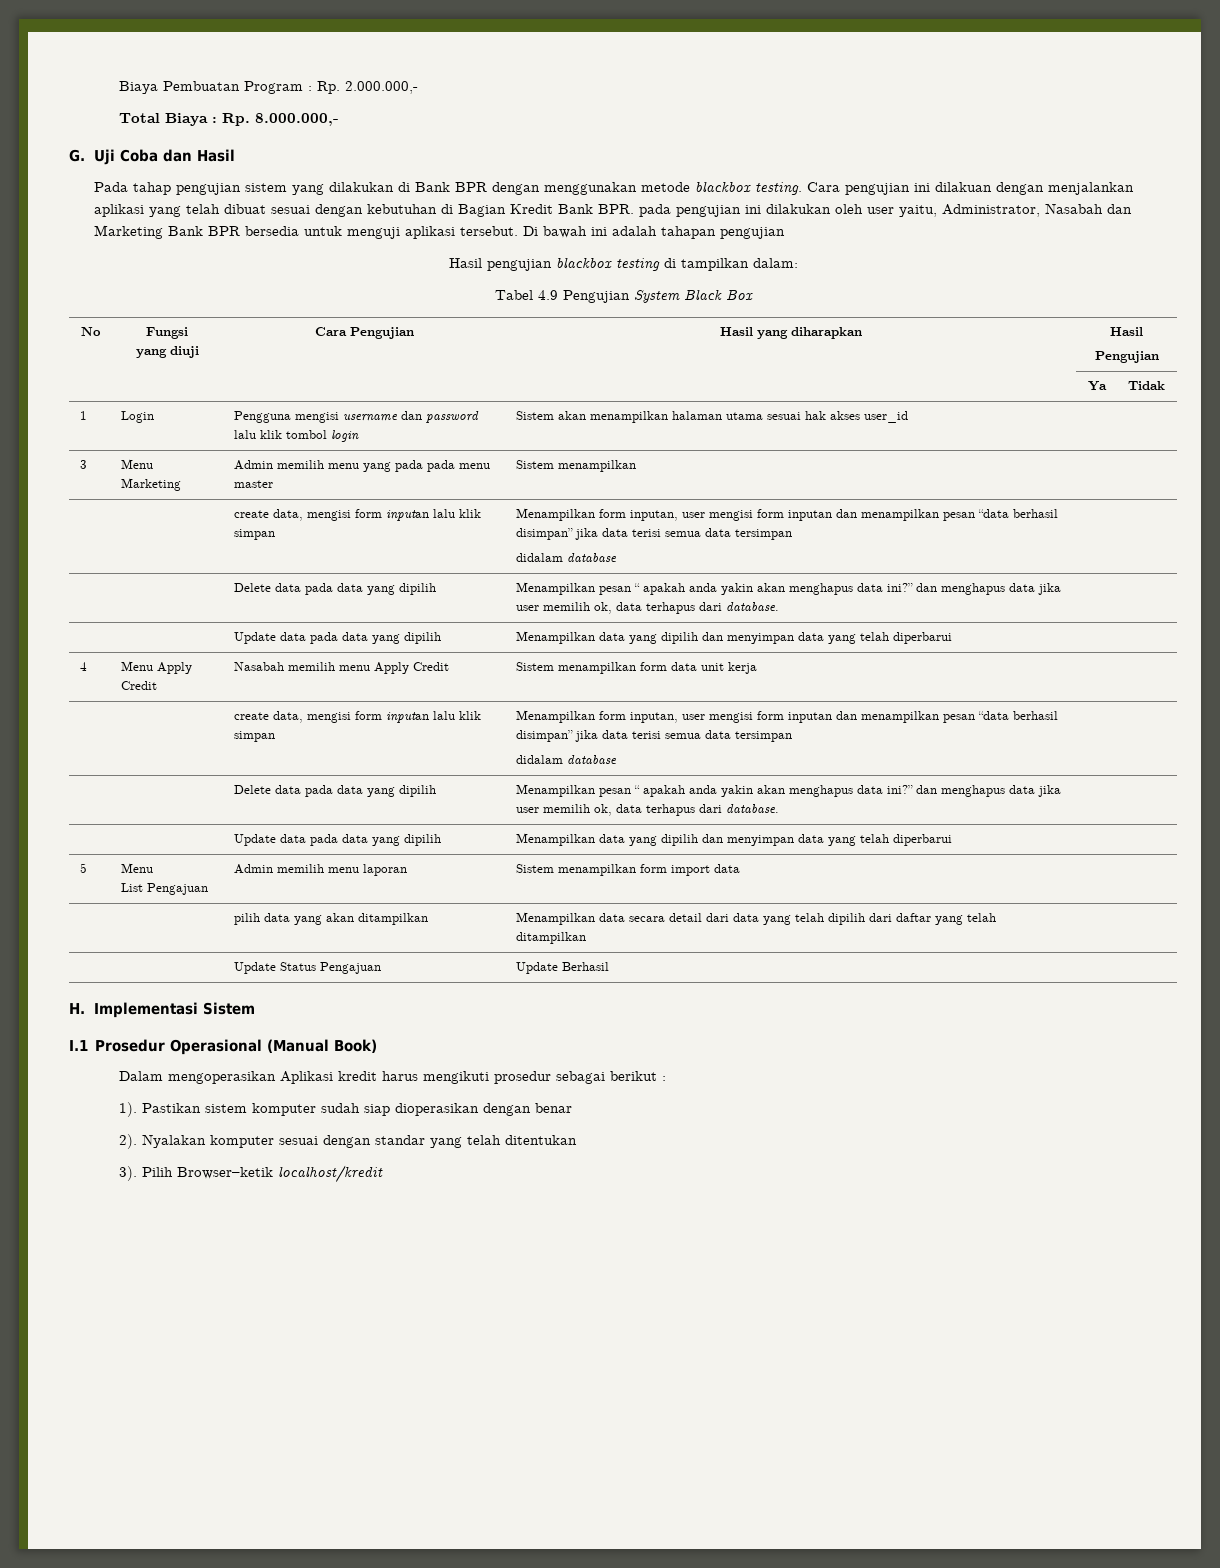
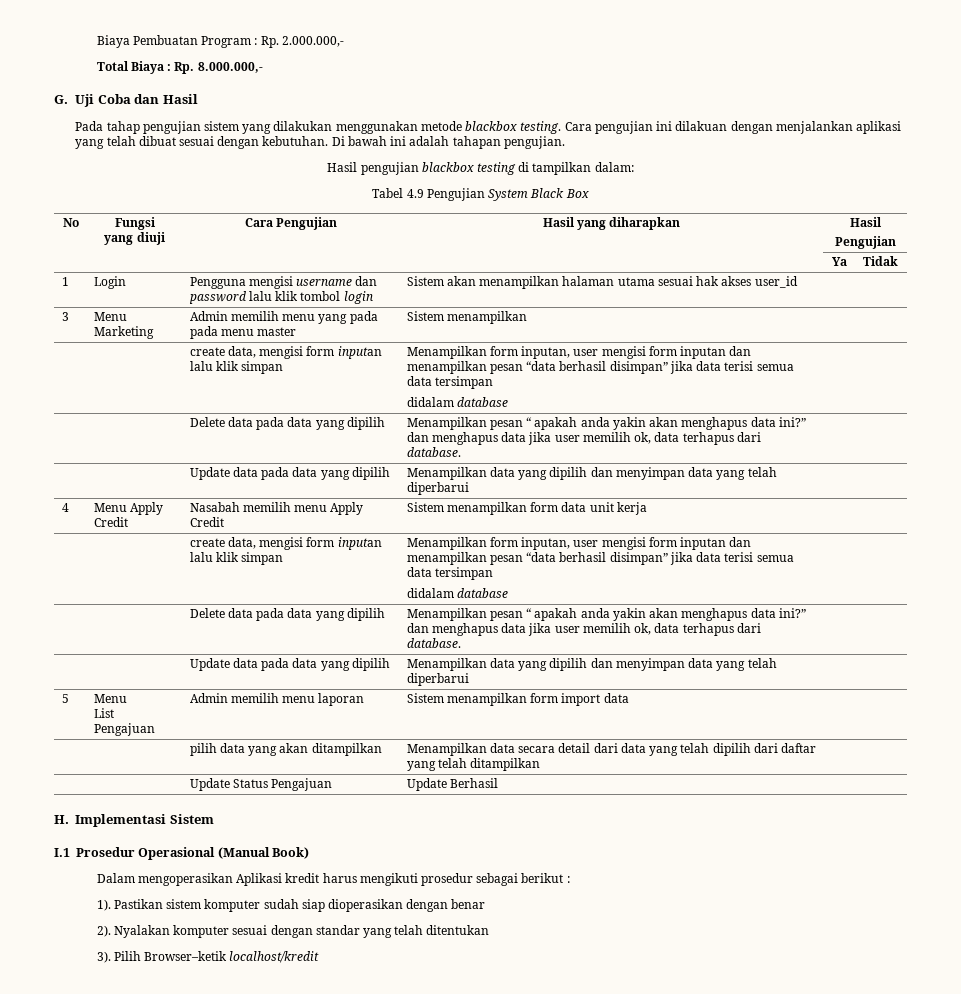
[397,182,540,195] di Bank BPR dengan -> (333, 126) none
[366,203,1132,217] [93,225,518,239] kebutuhan di Bagian Kredit Bank BPR. pada pengujian ini dilakukan oleh user yaitu, Administrator, Nasabah dan Marketing Bank BPR bersedia untuk menguji aplikasi tersebut. -> [262,136,329,146] kebutuhan.
[719,227,785,239] pengujian -> [503,136,565,149] pengujian.

